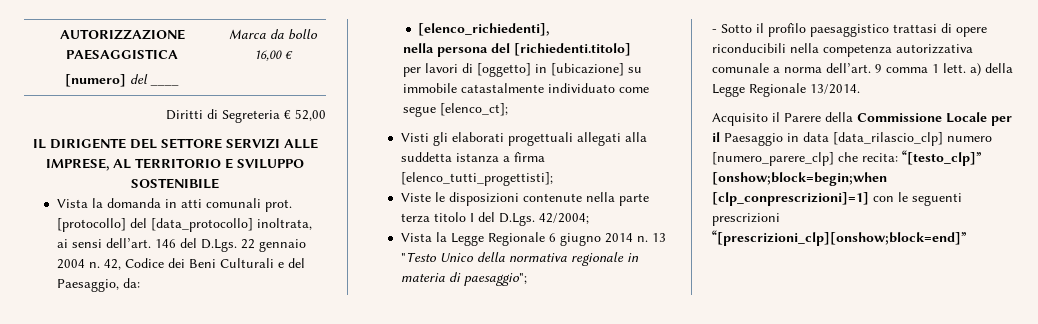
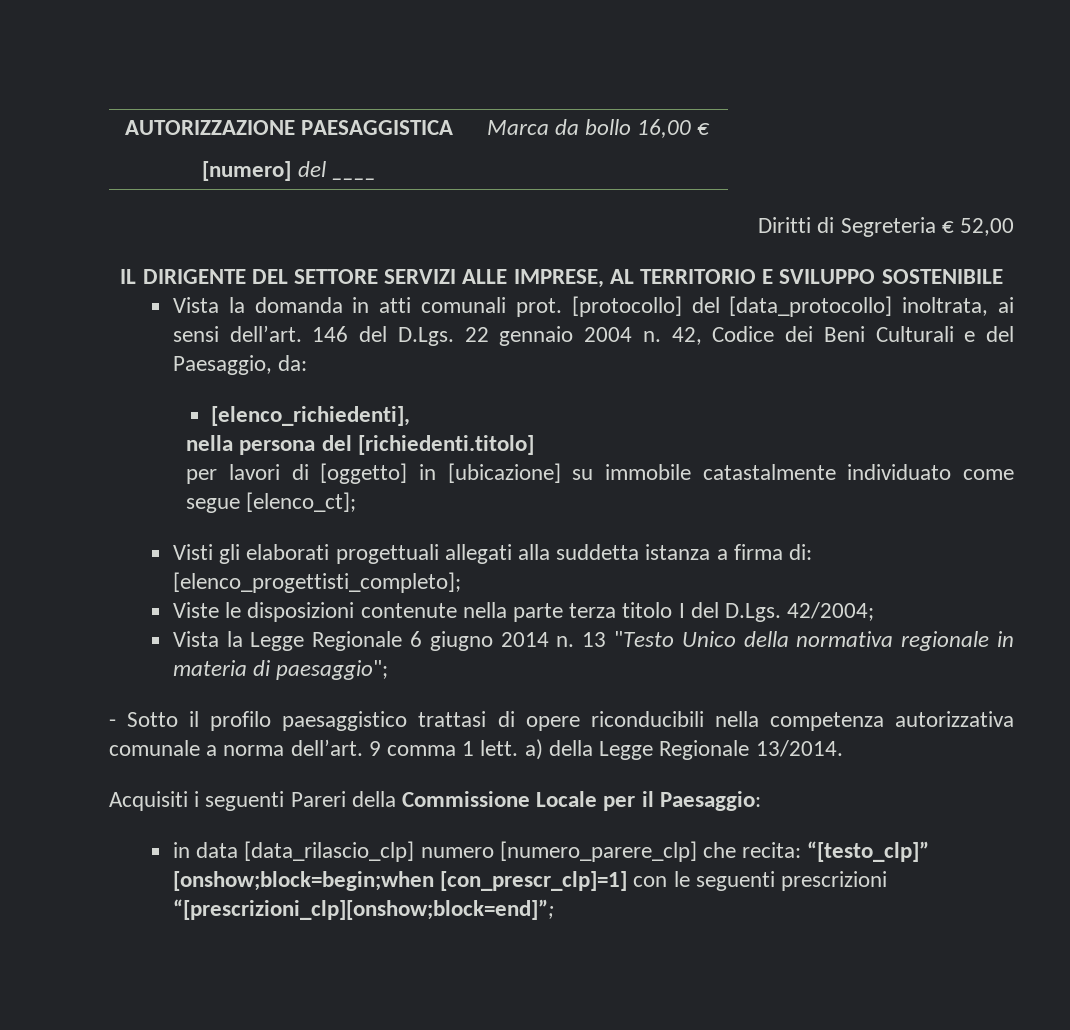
[400,172,553,186] [elenco_tutti_progettisti]; -> [788,544,812,560] [172,572,461,593] di: [elenco_progettisti_completo];
[712,112,821,126] Acquisito il Parere -> [109,791,346,811] Acquisiti i seguenti Pareri
[724,133,783,146] Paesaggio -> [659,791,761,811] Paesaggio: //
[712,192,869,206] [clp_conprescrizioni]=1] -> [440,871,628,891] [con_prescr_clp]=1]
[712,230,967,246] “[prescrizioni_clp][onshow;block=end]” -> [172,899,554,920] “[prescrizioni_clp][onshow;block=end]”;

